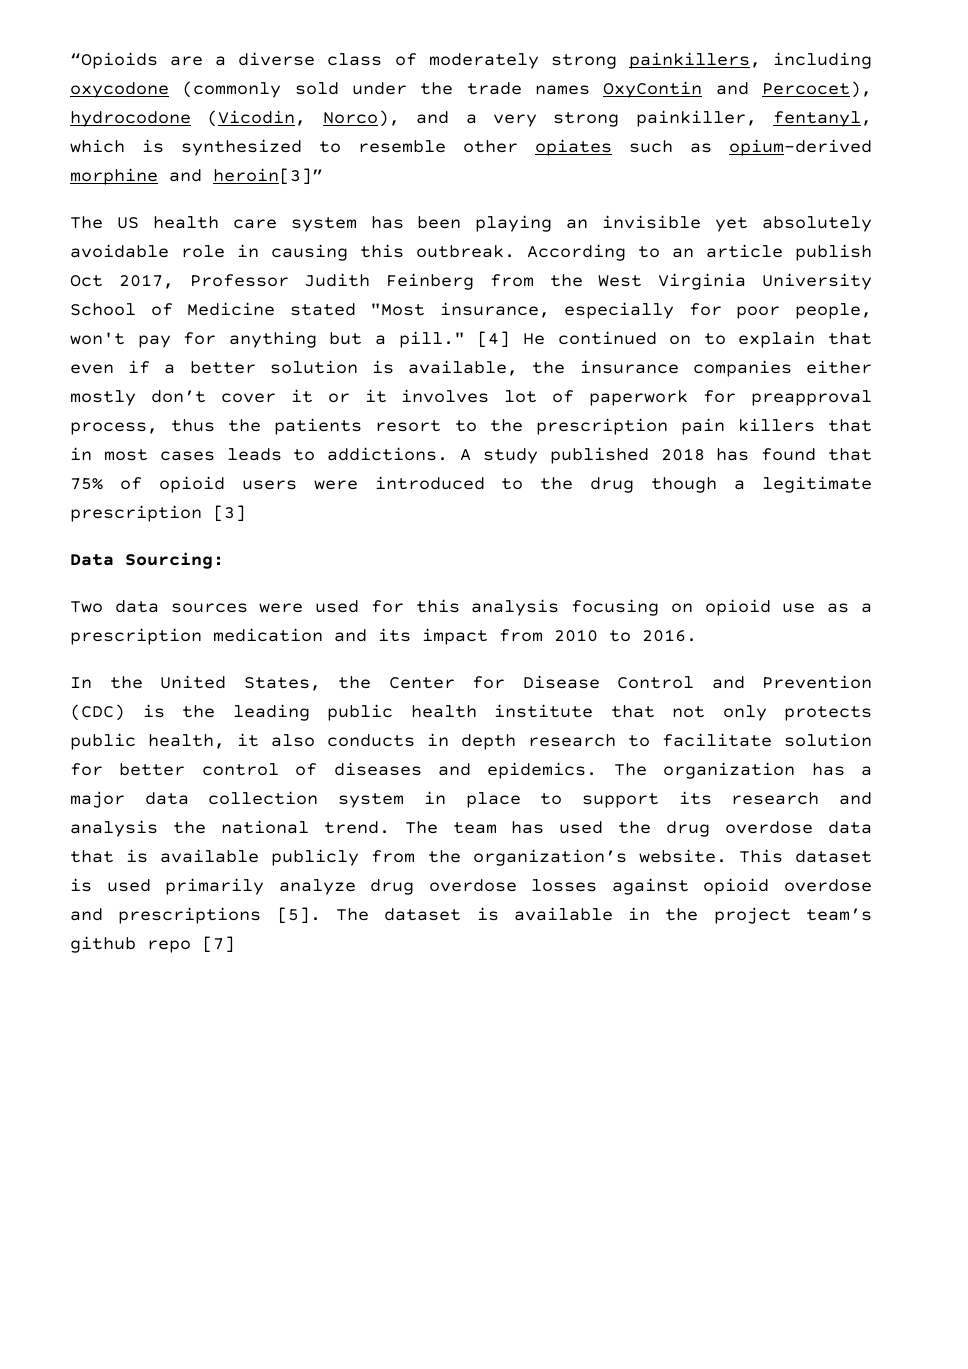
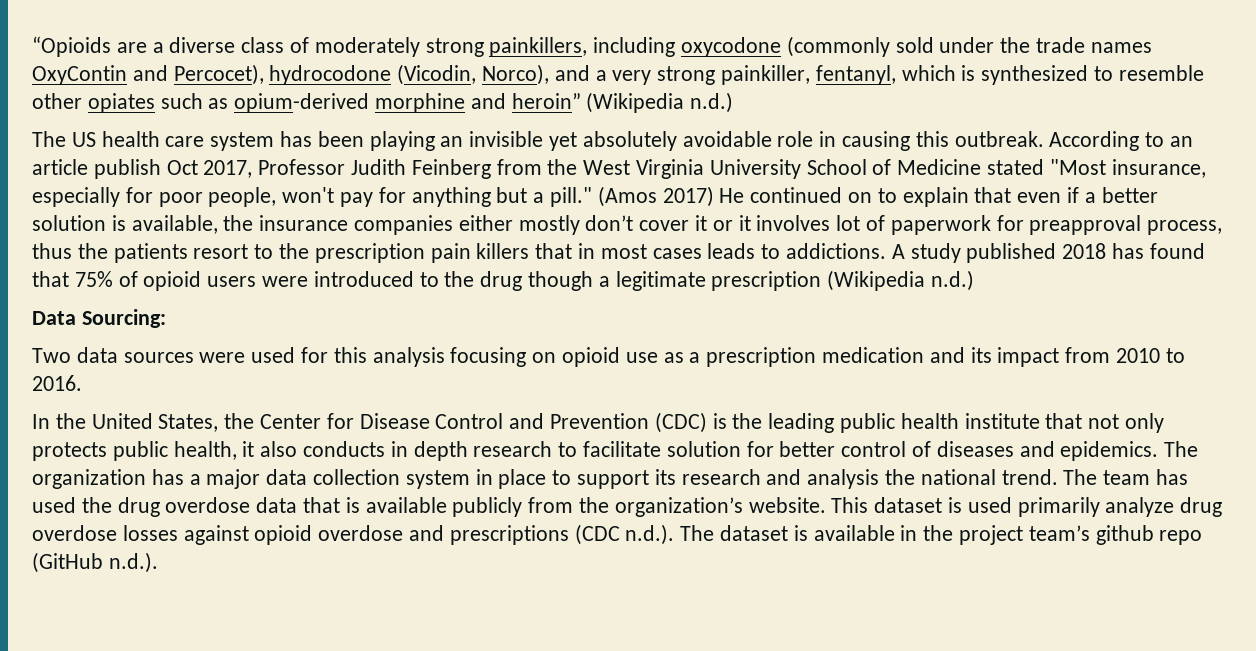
[213,168,323,185] heroin[3]” -> [511,92,734,113] heroin” (Wikipedia n.d.)
[477,331,511,348] [4] -> [597,186,714,207] (Amos 2017)
[213,505,246,522] [3] -> [827,270,975,291] (Wikipedia n.d.)
[276,907,321,924] [5]. -> [574,524,675,545] (CDC n.d.).
[202,936,235,953] [7] -> [32,552,158,573] (GitHub n.d.).

